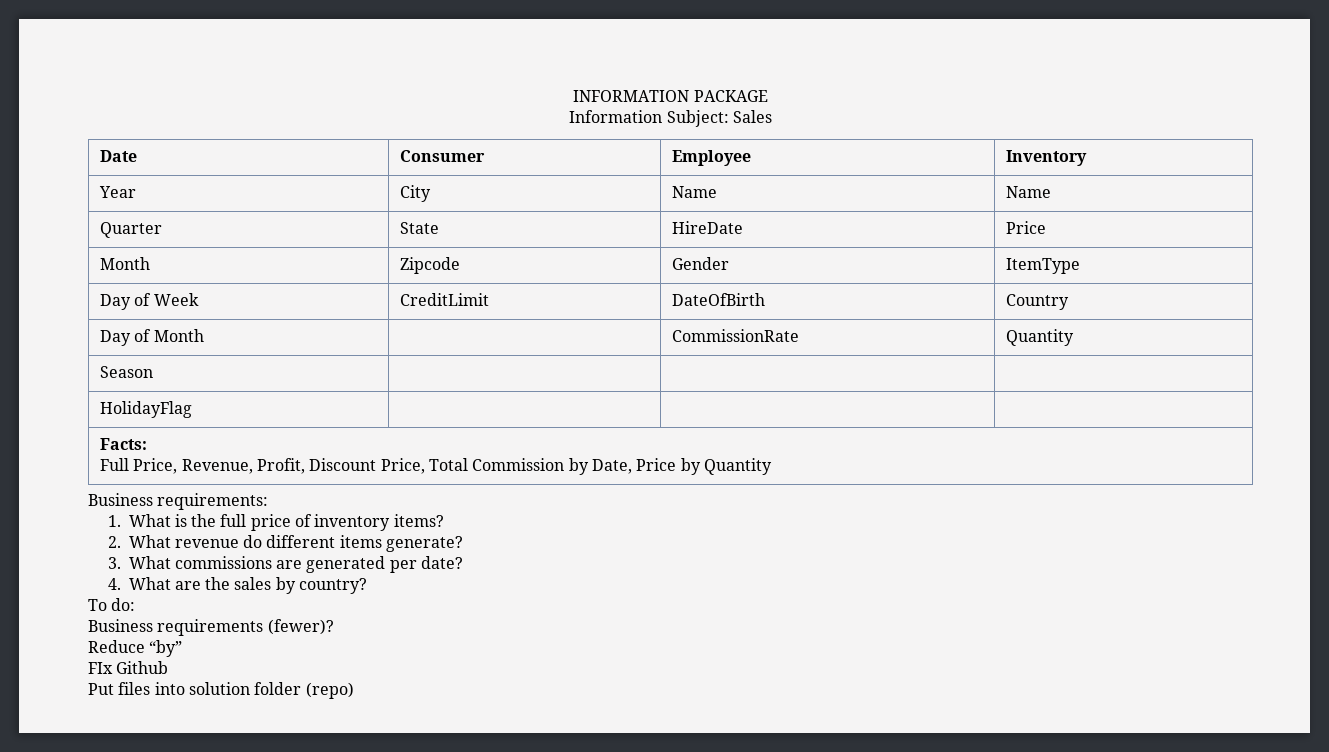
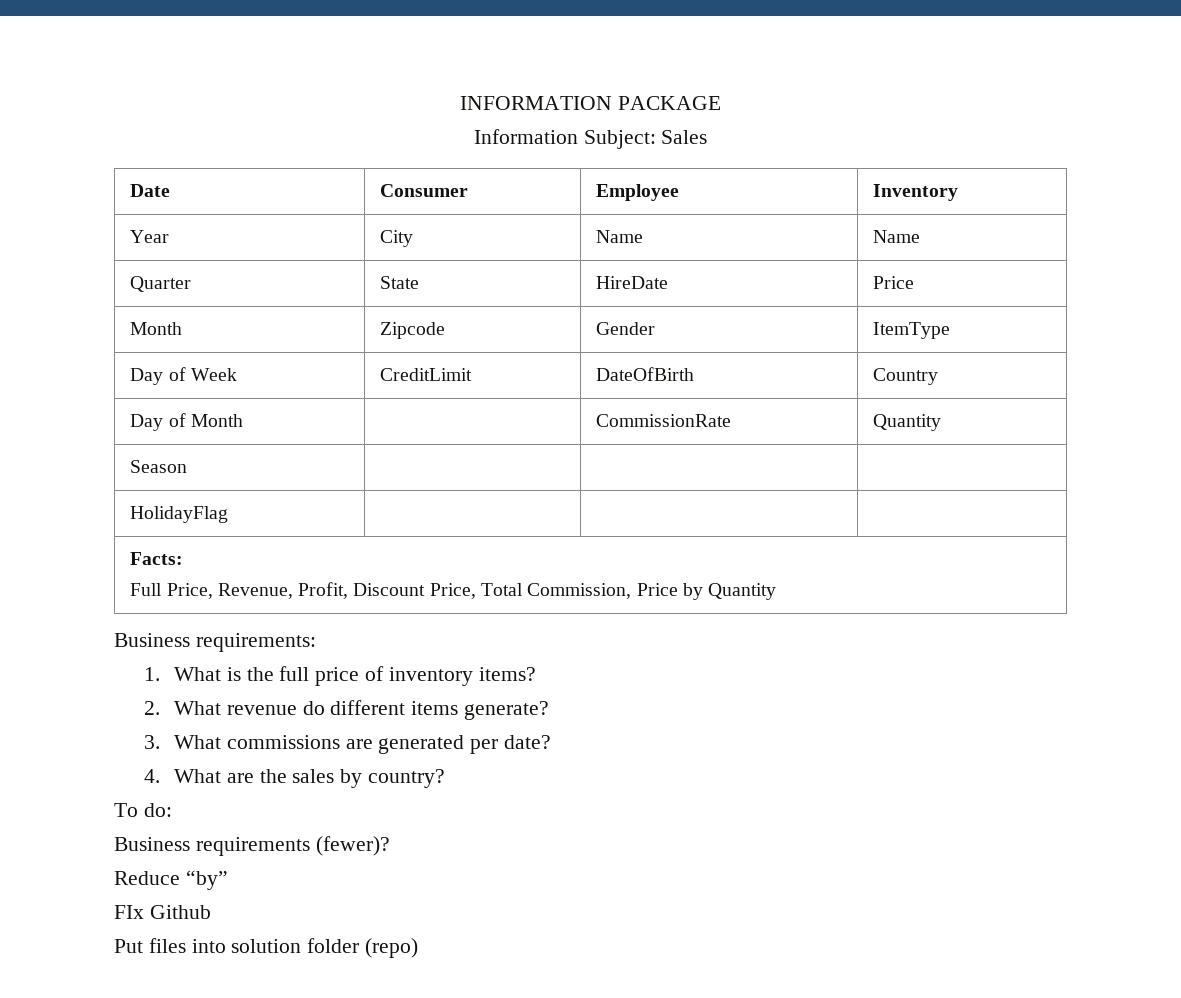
[472,458,632,475] Commission by Date, -> [527,583,632,599] Commission,

